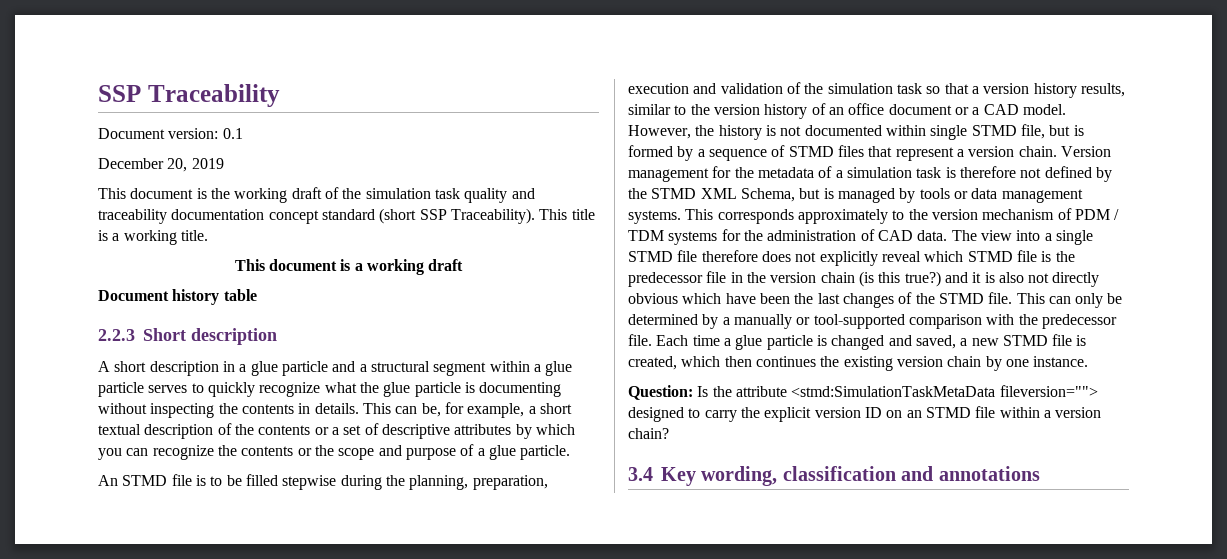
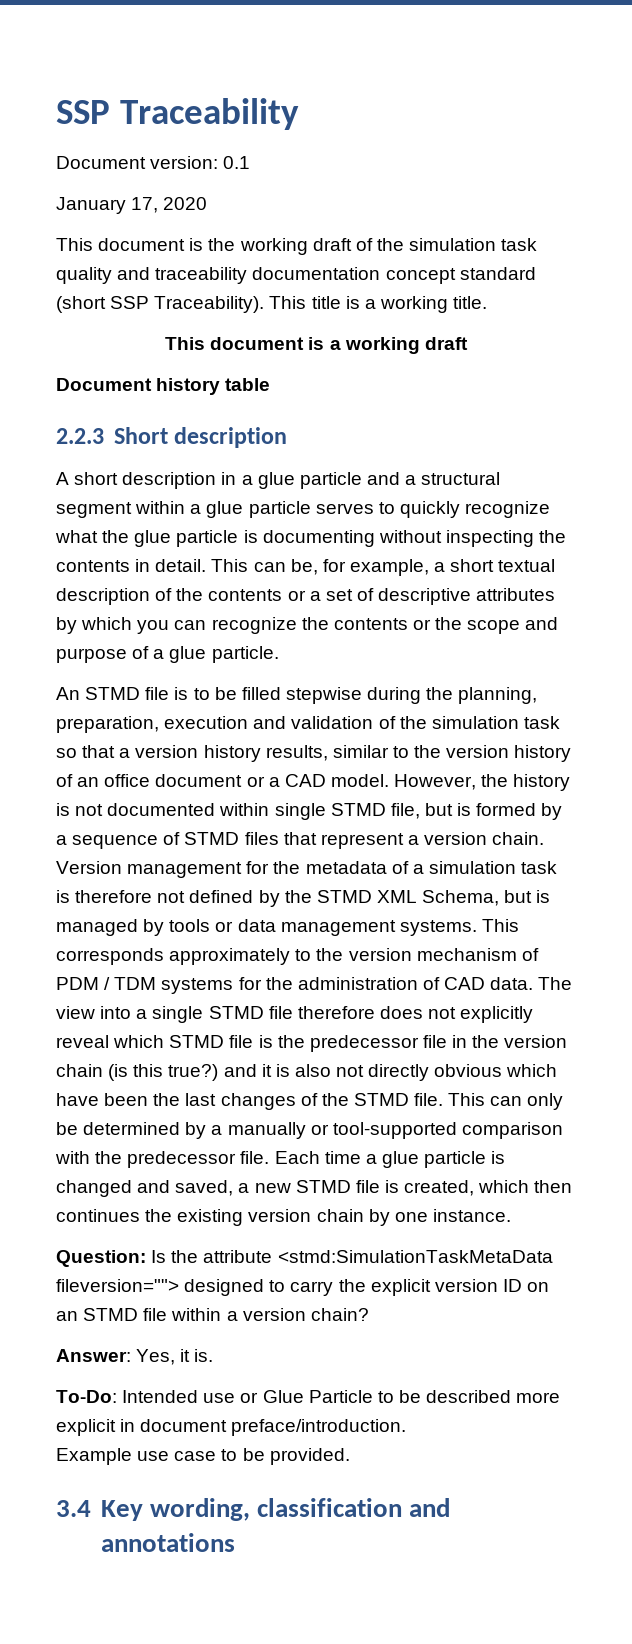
[98,158,224,172] December 20, 2019 -> [56,197,208,214] January 17, 2020
[314,403,359,414] details. -> [155,559,207,572] detail.
(669, 433) none -> [56,1349,214,1365] [56,1390,561,1403] [56,1419,407,1436] [56,1448,350,1465] // Answer: Yes, it is. // To-Do: Intended use or Glue Particle to be described more explicit in document preface/introduction. // Example use case to be provided.

